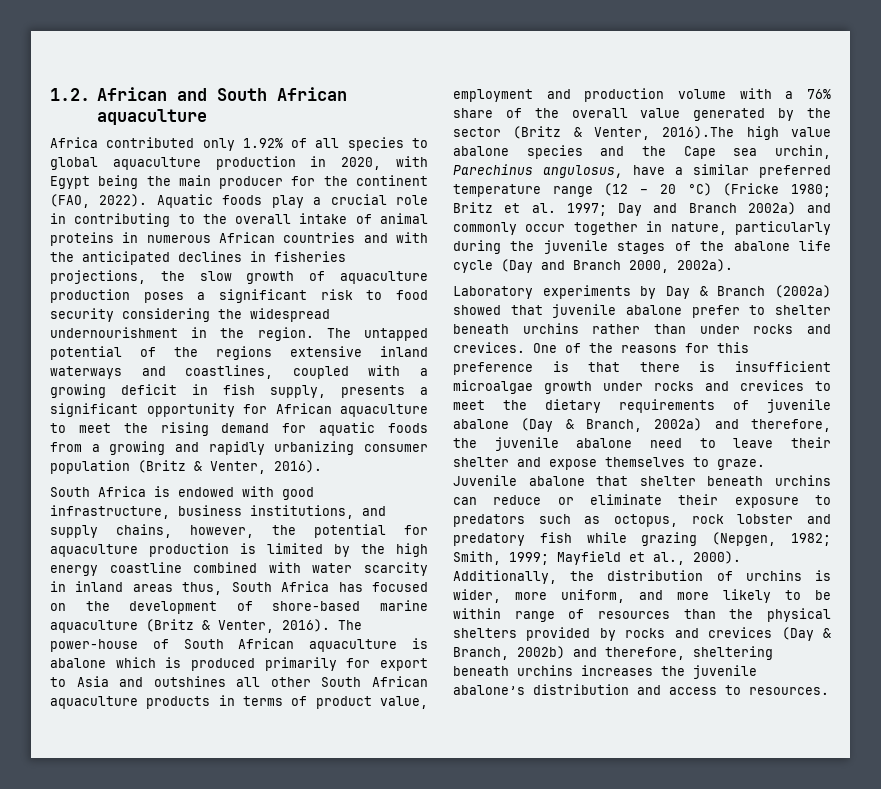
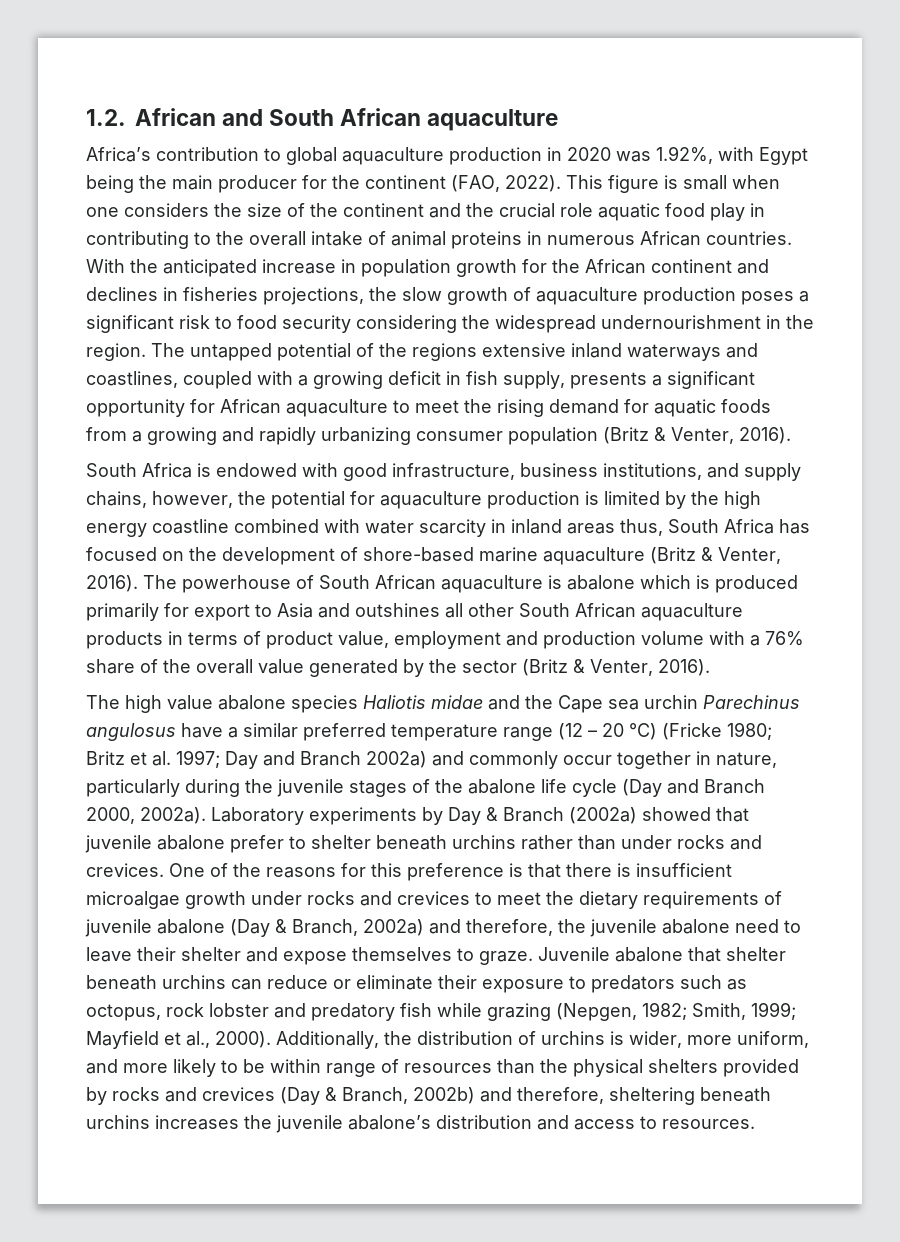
[50,137,404,151] Africa contributed only 1.92% of all species -> [86,147,259,162] Africa’s contribution
[341,157,382,170] 2020, -> [567,146,713,164] 2020 was 1.92%,
[156,194,428,208] Aquatic foods play a crucial role -> [566,175,780,193] [86,203,745,221] This figure is small when one considers the size of the continent and the crucial role aquatic food play
[283,232,428,243] [50,251,170,265] countries and with the anticipated -> [706,231,792,245] [86,259,769,277] countries. With the anticipated increase in population growth for the African continent and
[50,639,138,652] power-house -> [182,575,291,593] powerhouse
[662,126,735,139] 2016).The -> [658,659,710,676] [86,695,120,709] 2016). // The
(583, 152) none -> [363,695,483,709] Haliotis midae
[775,145,831,159] [453,164,623,178] urchin, Parechinus angulosus, -> [644,695,800,709] [86,723,176,741] urchin Parechinus angulosus
(733, 265) // -> (206, 815) none

